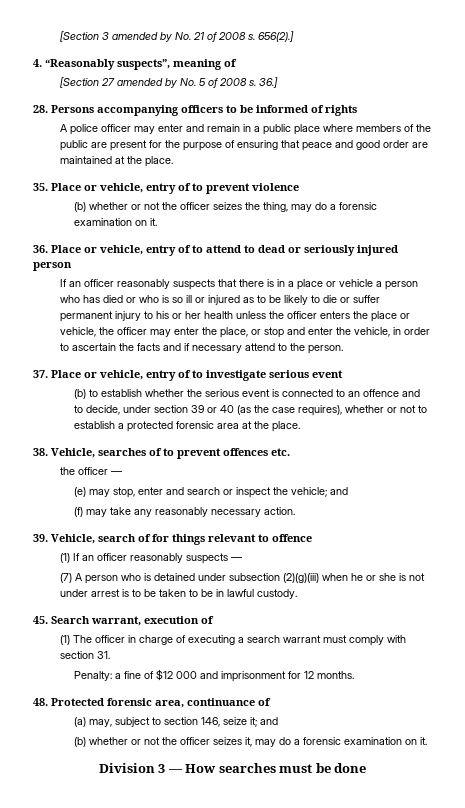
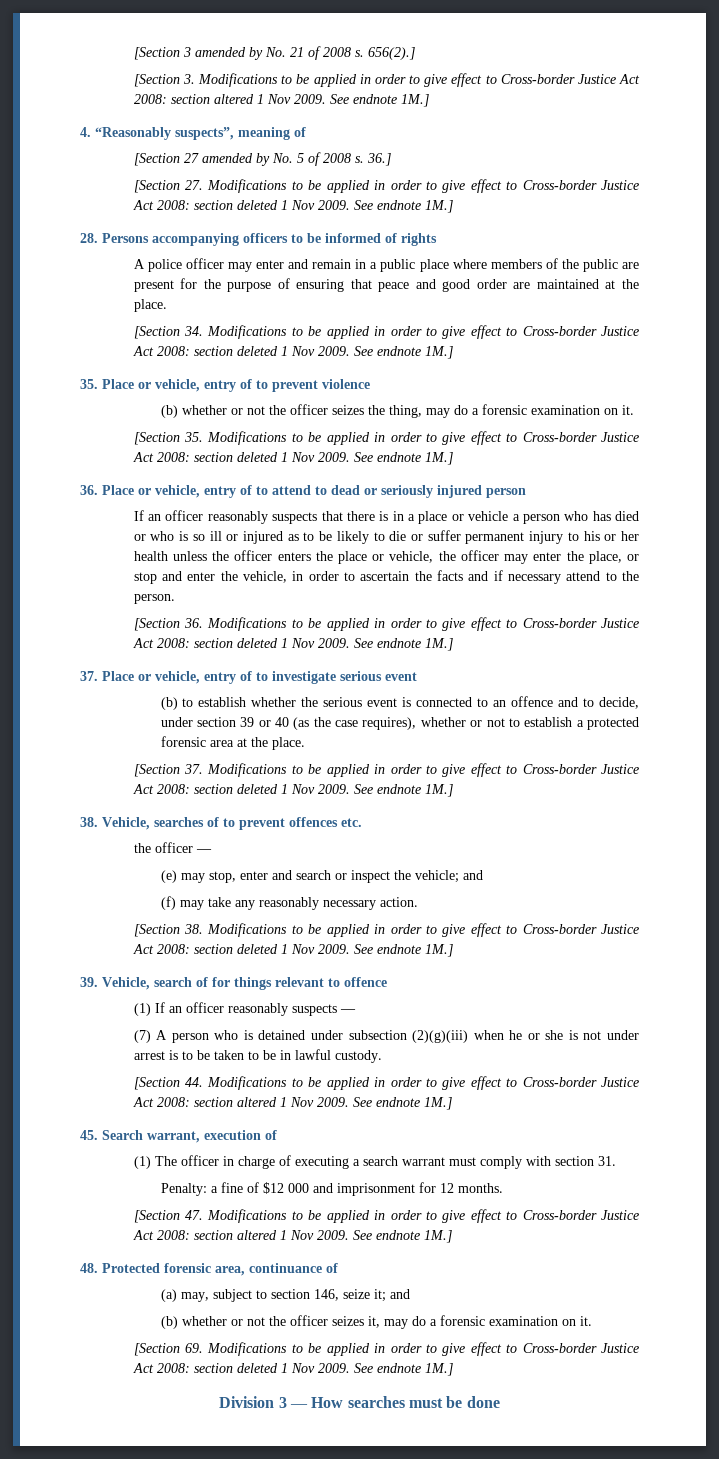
(295, 36) none -> [133,73,640,87] [133,94,429,107] // [Section 3. Modifications to be applied in order to give effect to Cross-border Justice Act 2008: section altered 1 Nov 2009. See endnote 1M.]
(279, 82) none -> [133,179,639,193] [132,200,453,213] // [Section 27. Modifications to be applied in order to give effect to Cross-border Justice Act 2008: section deleted 1 Nov 2009. See endnote 1M.]
(174, 161) none -> [133,325,639,339] [132,346,453,359] // [Section 34. Modifications to be applied in order to give effect to Cross-border Justice Act 2008: section deleted 1 Nov 2009. See endnote 1M.]
(158, 222) none -> [133,431,639,445] [132,452,453,465] // [Section 35. Modifications to be applied in order to give effect to Cross-border Justice Act 2008: section deleted 1 Nov 2009. See endnote 1M.]
(344, 349) none -> [133,617,639,631] [132,638,453,651] // [Section 36. Modifications to be applied in order to give effect to Cross-border Justice Act 2008: section deleted 1 Nov 2009. See endnote 1M.]
(301, 426) none -> [133,763,639,777] [132,784,453,797] // [Section 37. Modifications to be applied in order to give effect to Cross-border Justice Act 2008: section deleted 1 Nov 2009. See endnote 1M.]
(296, 511) none -> [133,923,639,937] [132,944,453,957] // [Section 38. Modifications to be applied in order to give effect to Cross-border Justice Act 2008: section deleted 1 Nov 2009. See endnote 1M.]
(298, 594) none -> [133,1076,639,1090] [132,1097,452,1110] // [Section 44. Modifications to be applied in order to give effect to Cross-border Justice Act 2008: section altered 1 Nov 2009. See endnote 1M.]
(355, 675) none -> [133,1209,639,1223] [132,1230,452,1243] // [Section 47. Modifications to be applied in order to give effect to Cross-border Justice Act 2008: section altered 1 Nov 2009. See endnote 1M.]
(428, 741) none -> [133,1342,639,1356] [132,1363,453,1376] // [Section 69. Modifications to be applied in order to give effect to Cross-border Justice Act 2008: section deleted 1 Nov 2009. See endnote 1M.]

